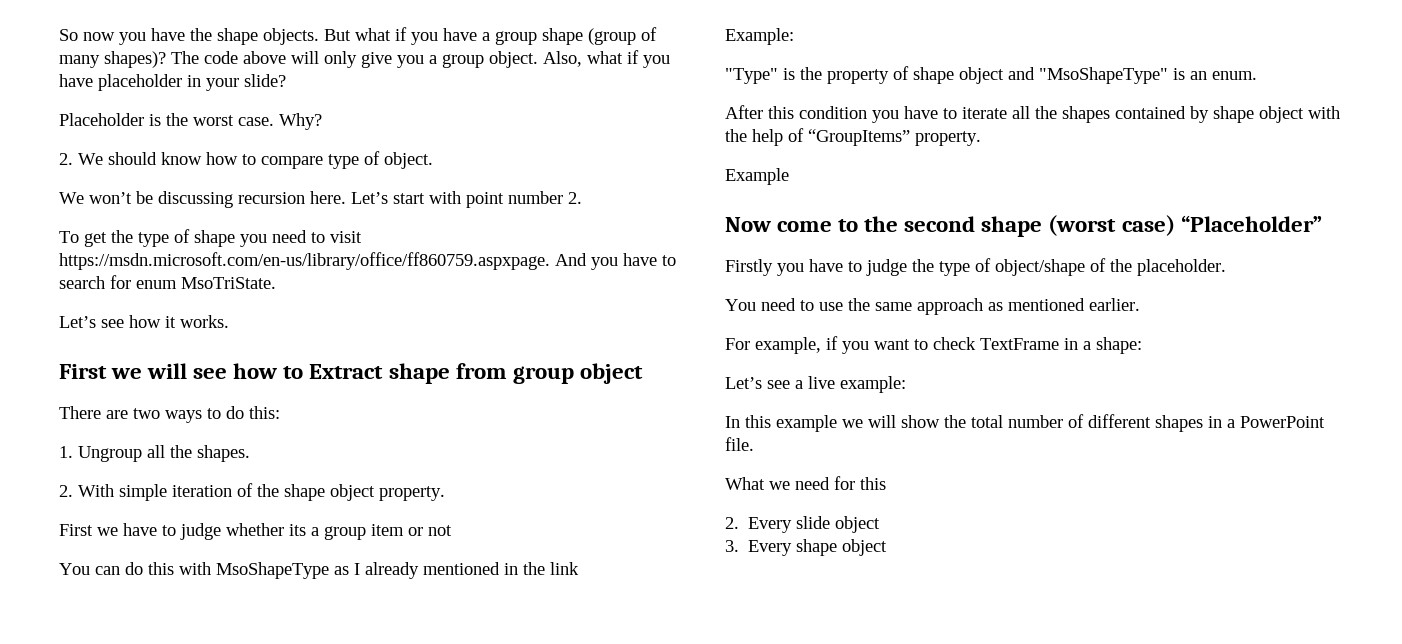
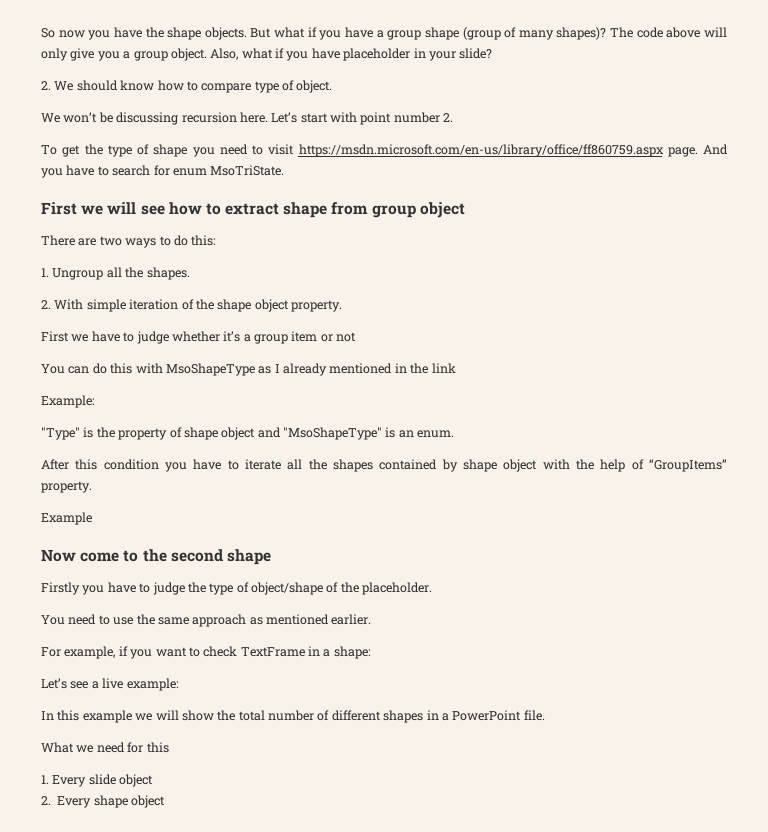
[59,113,322,130] // Placeholder is the worst case. Why? -> (493, 53) none
[59,252,550,270] https://msdn.microsoft.com/en-us/library/office/ff860759.aspxpage. -> [298,144,698,157] https://msdn.microsoft.com/en-us/library/office/ff860759.aspx page.
[59,315,229,328] // Let’s see how it works. -> (285, 170) none
[309,364,384,379] Extract -> [225,203,280,215] extract
[289,524,306,536] its -> [223,331,241,342] it’s
[1048,215,1322,236] (worst case) “Placeholder” -> (271, 557) none
[725,517,739,529] 2. -> [41,775,49,784] 1.
[725,540,739,552] 3. -> [41,796,51,805] 2.

